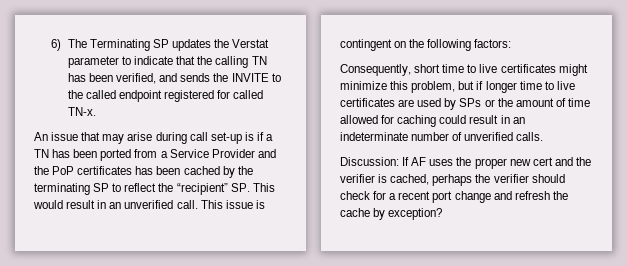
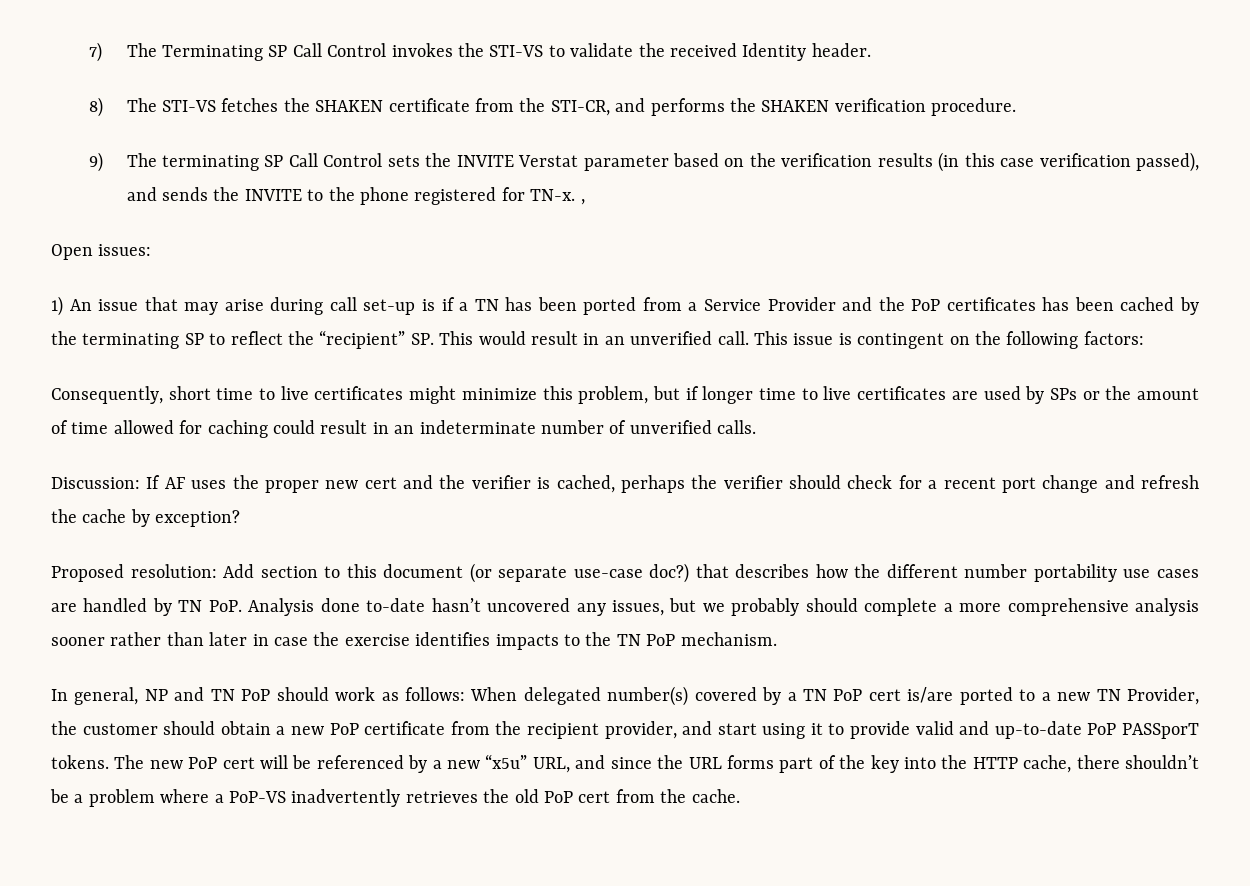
[50,39,61,51] 6) -> [88,42,102,62] 7)
[172,39,270,51] [67,56,267,68] [67,73,157,84] updates the Verstat parameter to indicate that the calling TN has been verified, -> [292,43,871,61] [88,97,1017,117] [88,152,1199,172] Call Control invokes the STI-VS to validate the received Identity header. // 8) The STI-VS fetches the SHAKEN certificate from the STI-CR, and performs the SHAKEN verification procedure. // 9) The terminating SP Call Control sets the INVITE Verstat parameter based on the verification results (in this case verification passed),
[86,90,163,102] called endpoint -> [359,187,409,205] phone
[233,90,264,99] called -> (525, 194) none
(96, 111) // -> [580,199,585,205] [51,244,152,260] [51,296,63,316] , // Open issues: // 1)
(443, 214) none -> [51,563,1199,583] [51,598,1200,616] [51,632,777,650] [51,686,1200,706] [51,721,1200,739] [51,754,1199,773] [50,789,740,807] // Proposed resolution: Add section to this document (or separate use-case doc?) that describes how the different number portability use cases are handled by TN PoP. Analysis done to-date hasn’t uncovered any issues, but we probably should complete a more comprehensive analysis sooner rather than later in case the exercise identifies impacts to the TN PoP mechanism. // In general, NP and TN PoP should work as follows: When delegated number(s) covered by a TN PoP cert is/are ported to a new TN Provider, the customer should obtain a new PoP certificate from the recipient provider, and start using it to provide valid and up-to-date PoP PASSporT tokens. The new PoP cert will be referenced by a new “x5u” URL, and since the URL forms part of the key into the HTTP cache, there shouldn’t be a problem where a PoP-VS inadvertently retrieves the old PoP cert from the cache.

